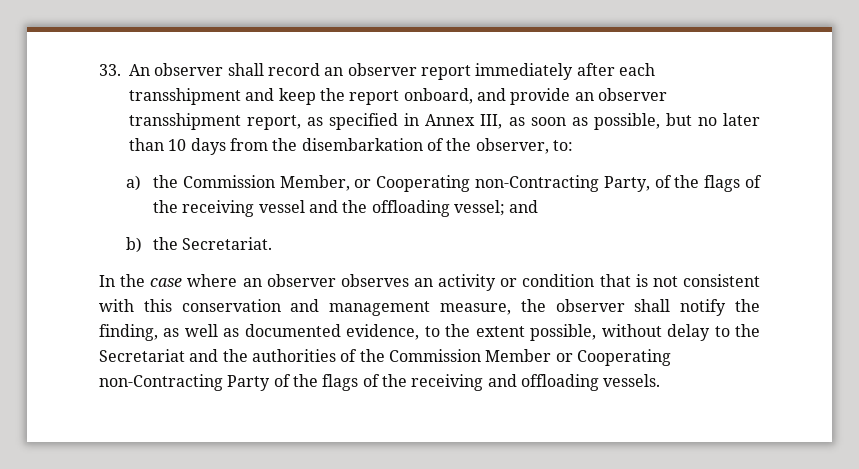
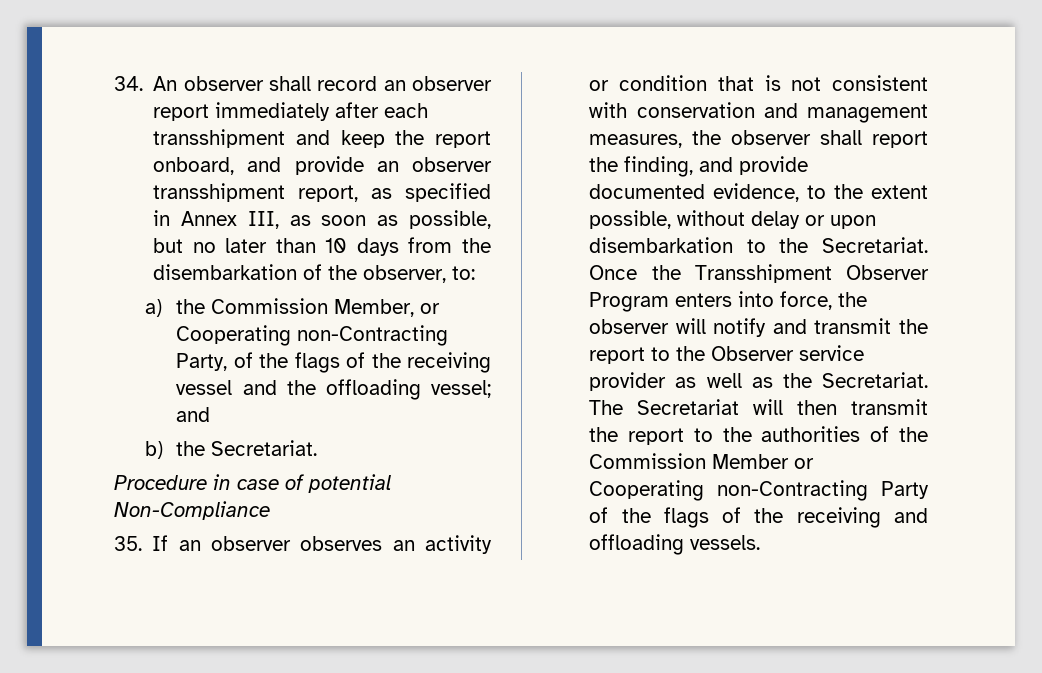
[99,64,121,76] 33. -> [114,76,143,91] 34.
[99,274,238,287] In the case where -> [114,474,391,493] [114,501,270,520] [114,535,169,551] Procedure in case of potential Non-Compliance // 35. If
[143,299,172,312] this -> (628, 110) none
[440,303,512,315] measure, -> [589,134,683,148] measures,
[680,299,727,316] notify -> [872,131,928,148] report
[163,324,240,337] as well as -> [699,156,809,175] and provide
[714,324,760,337] [99,349,219,362] to the Secretariat and -> [805,215,877,229] [589,237,928,253] [589,264,929,283] [589,291,868,312] [589,318,928,337] [589,345,865,364] [589,372,928,391] [589,399,928,415] [589,427,713,445] or upon disembarkation to the Secretariat. Once the Transshipment Observer Program enters into force, the observer will notify and transmit the report to the Observer service provider as well as the Secretariat. The Secretariat will then transmit the report to

